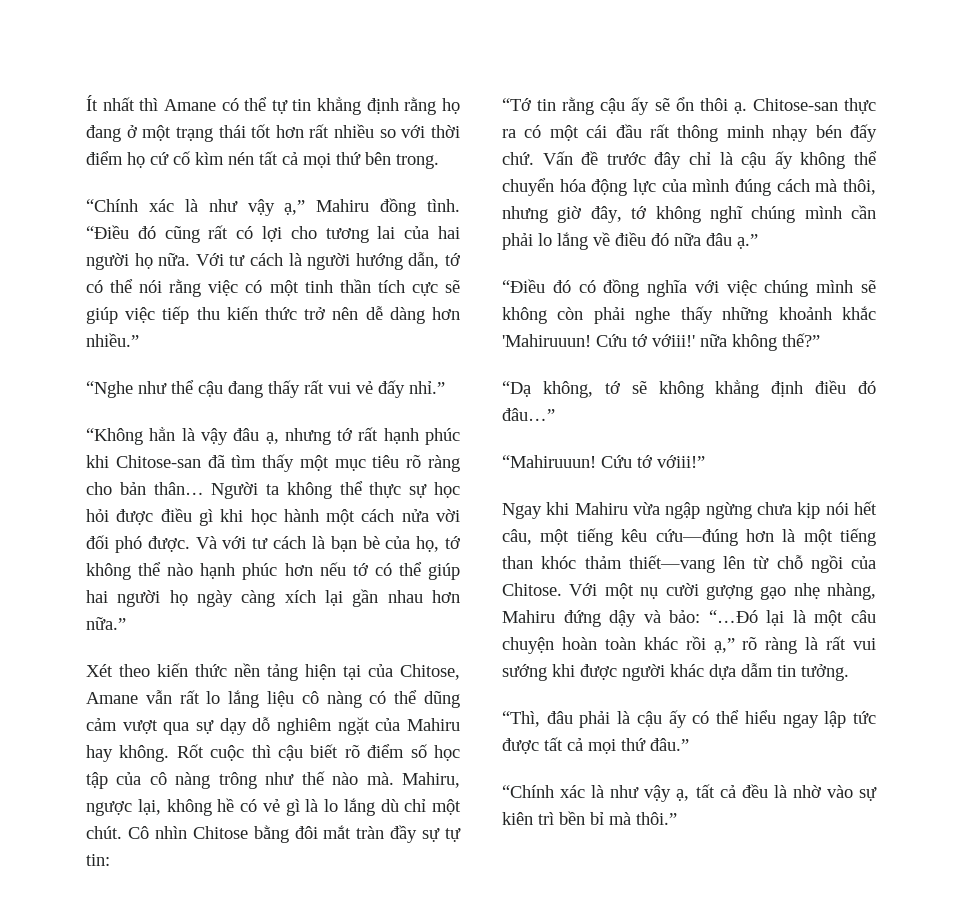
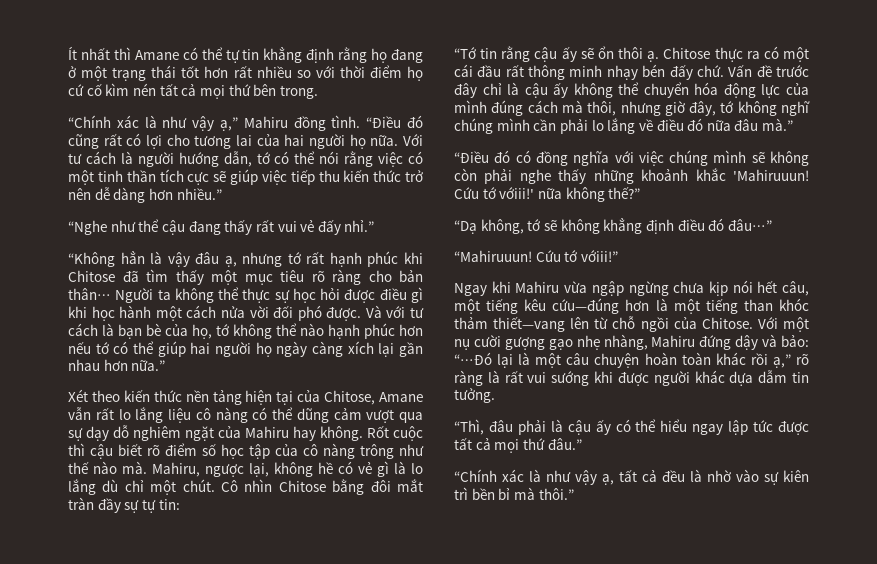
[115,455,201,468] Chitose-san -> [68,270,115,282] Chitose
[752,98,838,111] Chitose-san -> [663,47,711,59] Chitose
[737,234,758,249] ạ.” -> [762,118,794,131] mà.”

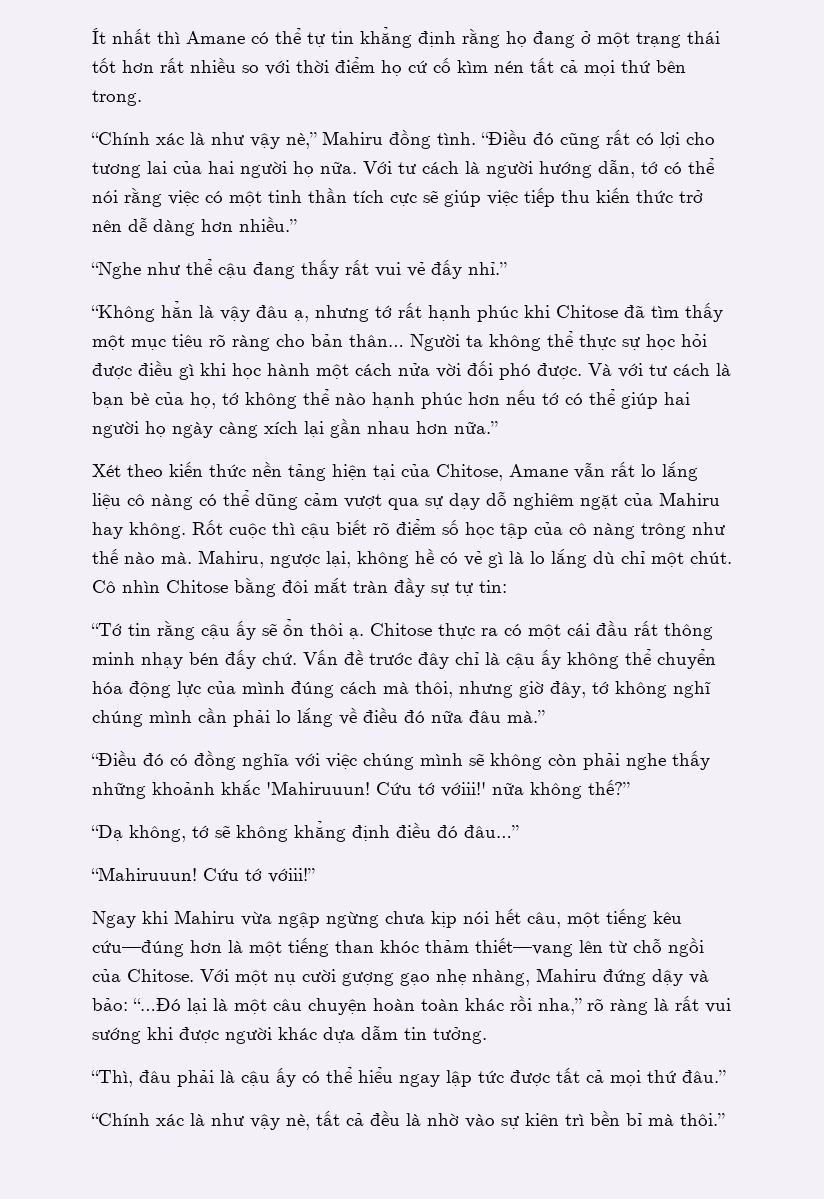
[220,117,238,131] ạ,” -> [286,132,317,149] nè,”
[772,354,791,368] ạ,” -> [538,998,582,1015] nha,”
[602,474,614,485] ạ, -> [286,1114,310,1130] nè,

